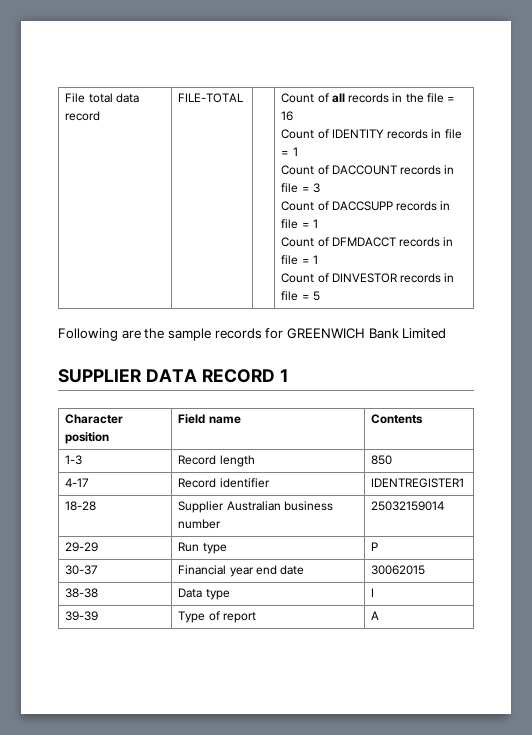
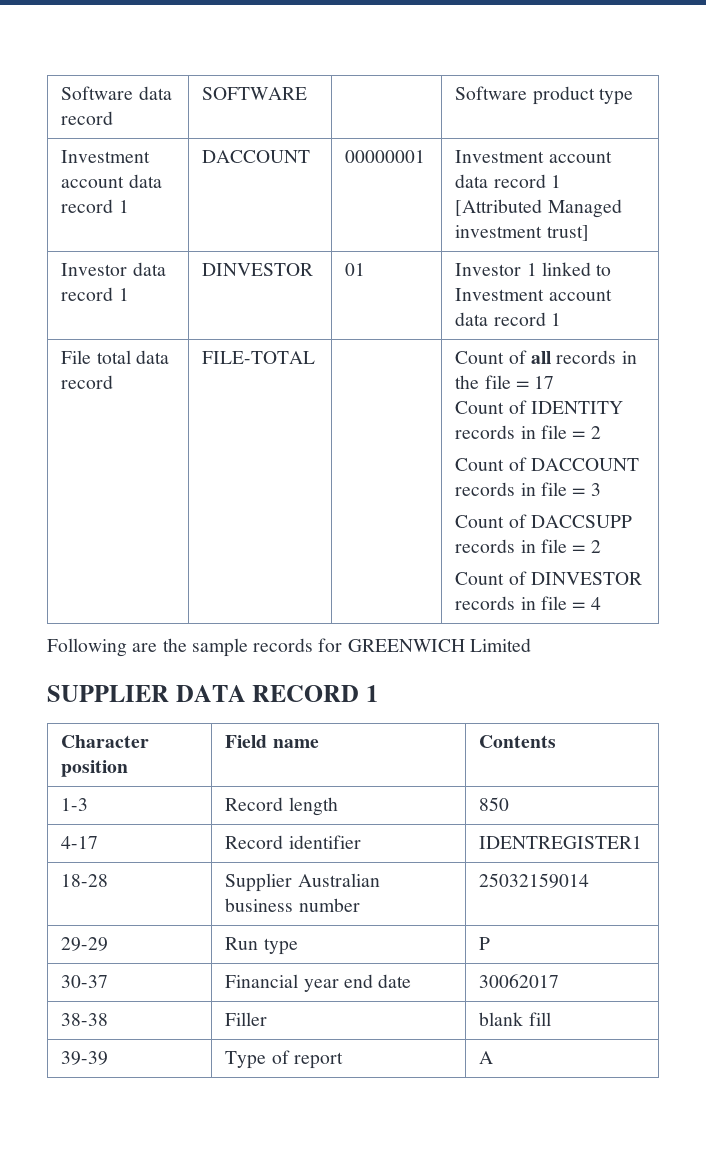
(65, 98) none -> [61,86,172,100] [61,111,114,125] [202,87,308,100] [455,86,634,105] [61,150,151,163] [61,174,162,188] [61,199,129,213] [202,150,311,163] [345,150,426,163] [455,150,612,163] [455,174,562,188] [455,199,622,218] [455,225,589,241] [61,262,166,276] [61,287,129,301] [202,263,314,276] [345,263,366,276] [455,262,612,276] [455,288,612,301] [455,312,562,326] Software data record | SOFTWARE | | Software product type // Investment account data record 1 | DACCOUNT | 00000001 | Investment account data record 1 [Attributed Managed investment trust] // Investor data record 1 | DINVESTOR | 01 | Investor 1 linked to Investment account data record 1 //
[281,111,294,121] 16 -> [534,376,555,389] 17
[292,147,298,156] 1 -> [590,426,601,439] 2
[312,219,318,228] [281,237,454,247] [281,255,318,265] 1 // Count of DFMDACCT records in file = 1 -> [590,540,601,553] 2
[312,291,320,301] 5 -> [590,597,601,610] 4
[368,328,399,339] Bank -> (465, 645) none
[371,565,426,575] 30062015 -> [479,974,560,988] 30062017
[178,588,230,600] [371,588,375,597] Data type | I -> [225,1012,268,1026] [479,1012,551,1026] Filler | blank fill

